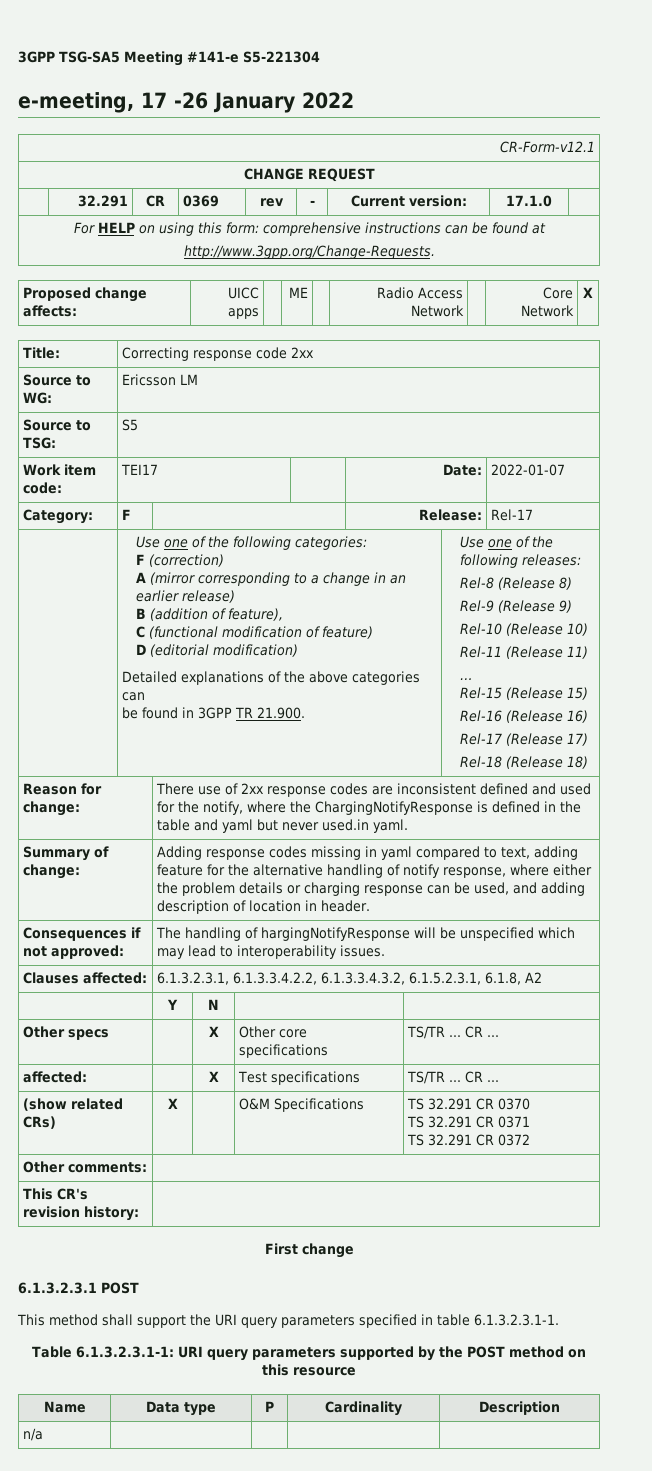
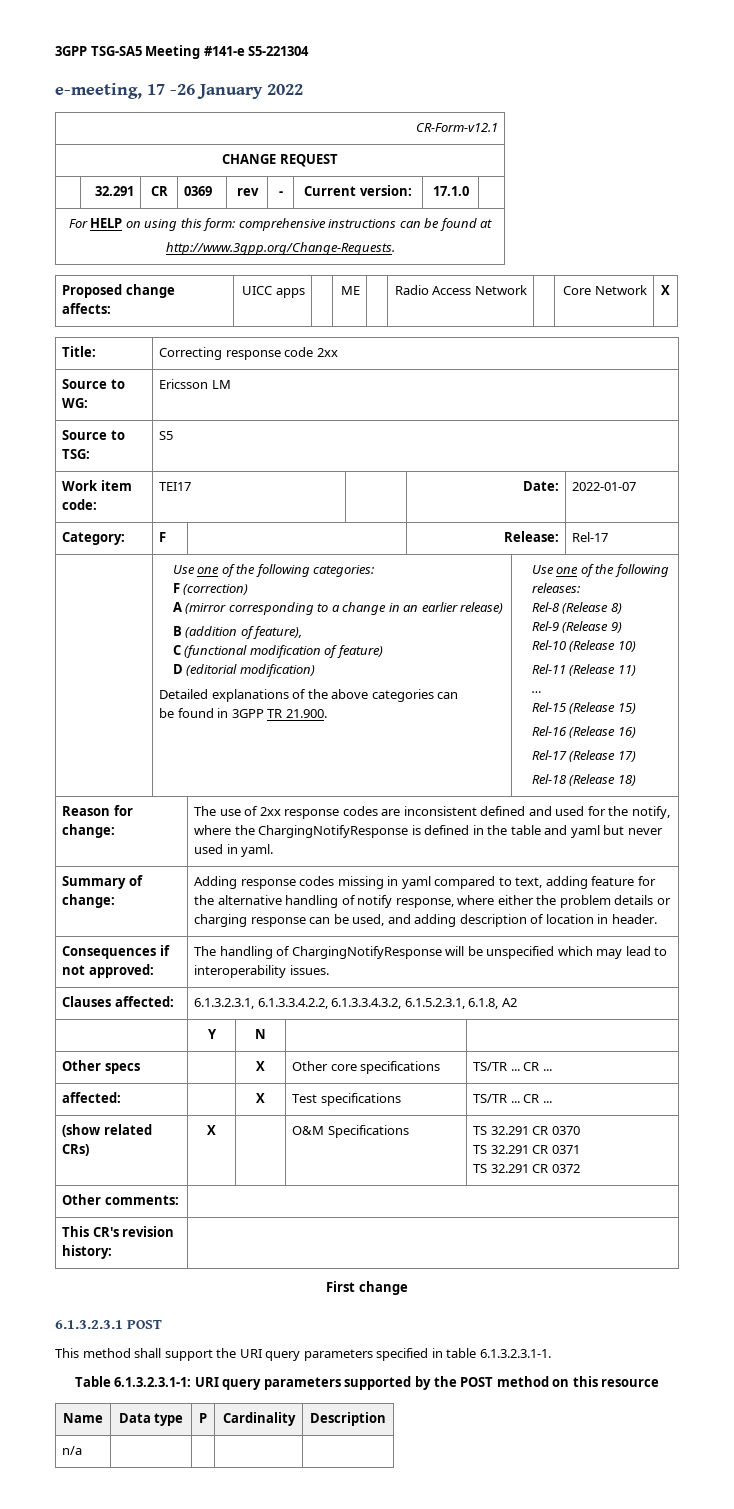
[156,783,195,795] There -> [194,806,217,816] The
[322,819,370,831] used.in -> [194,844,238,854] used in
[261,927,411,941] hargingNotifyResponse -> [291,946,442,959] ChargingNotifyResponse

